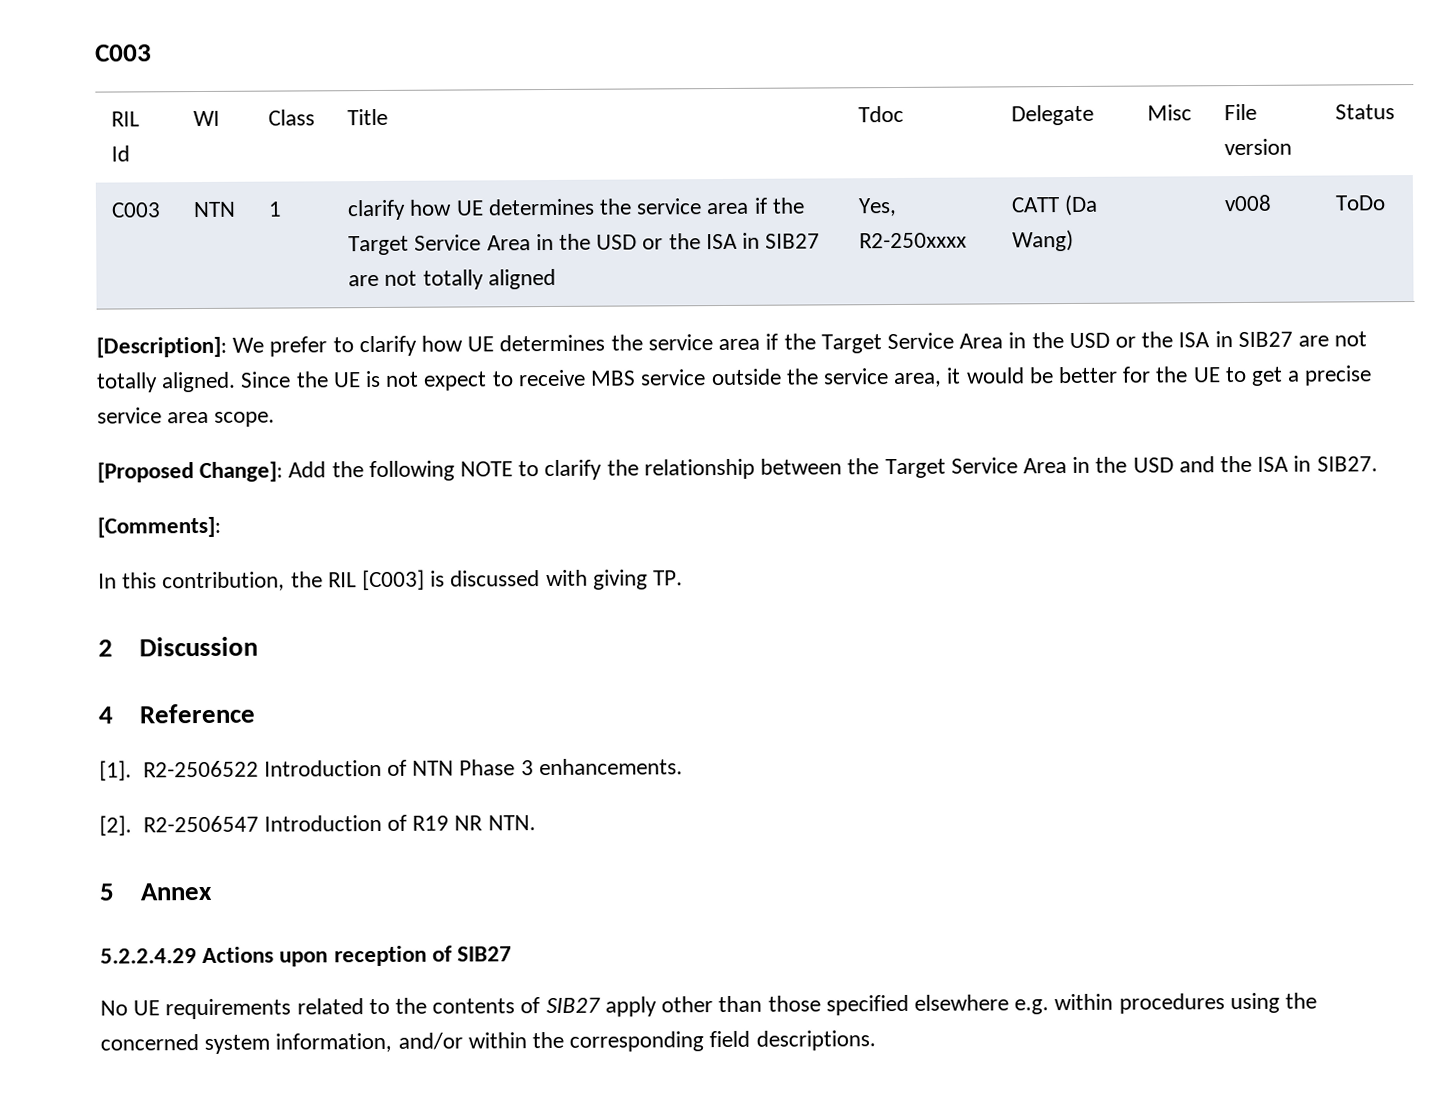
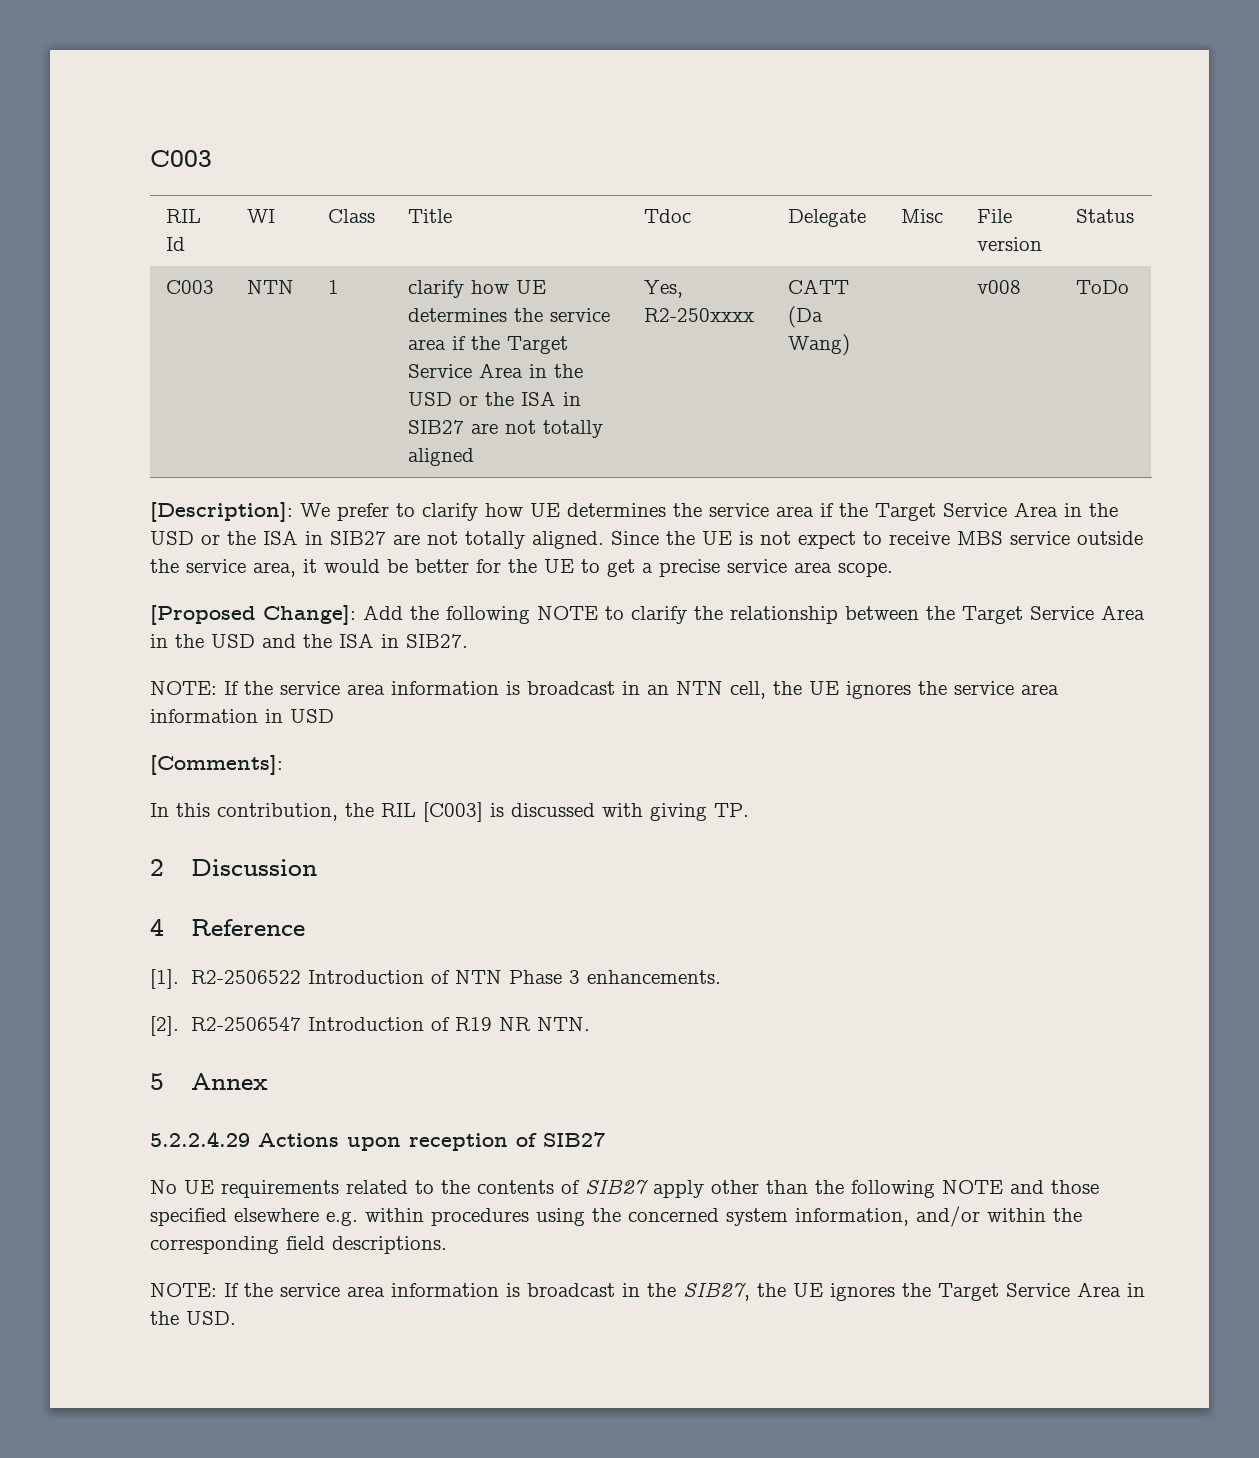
(1378, 464) none -> [150,681,1059,699] [150,709,334,723] // NOTE: If the service area information is broadcast in an NTN cell, the UE ignores the service area information in USD
(763, 1004) none -> [815,1180,1044,1198] the following NOTE and
(876, 1040) none -> [150,1282,1145,1301] [150,1311,236,1325] // NOTE: If the service area information is broadcast in the SIB27, the UE ignores the Target Service Area in the USD.

